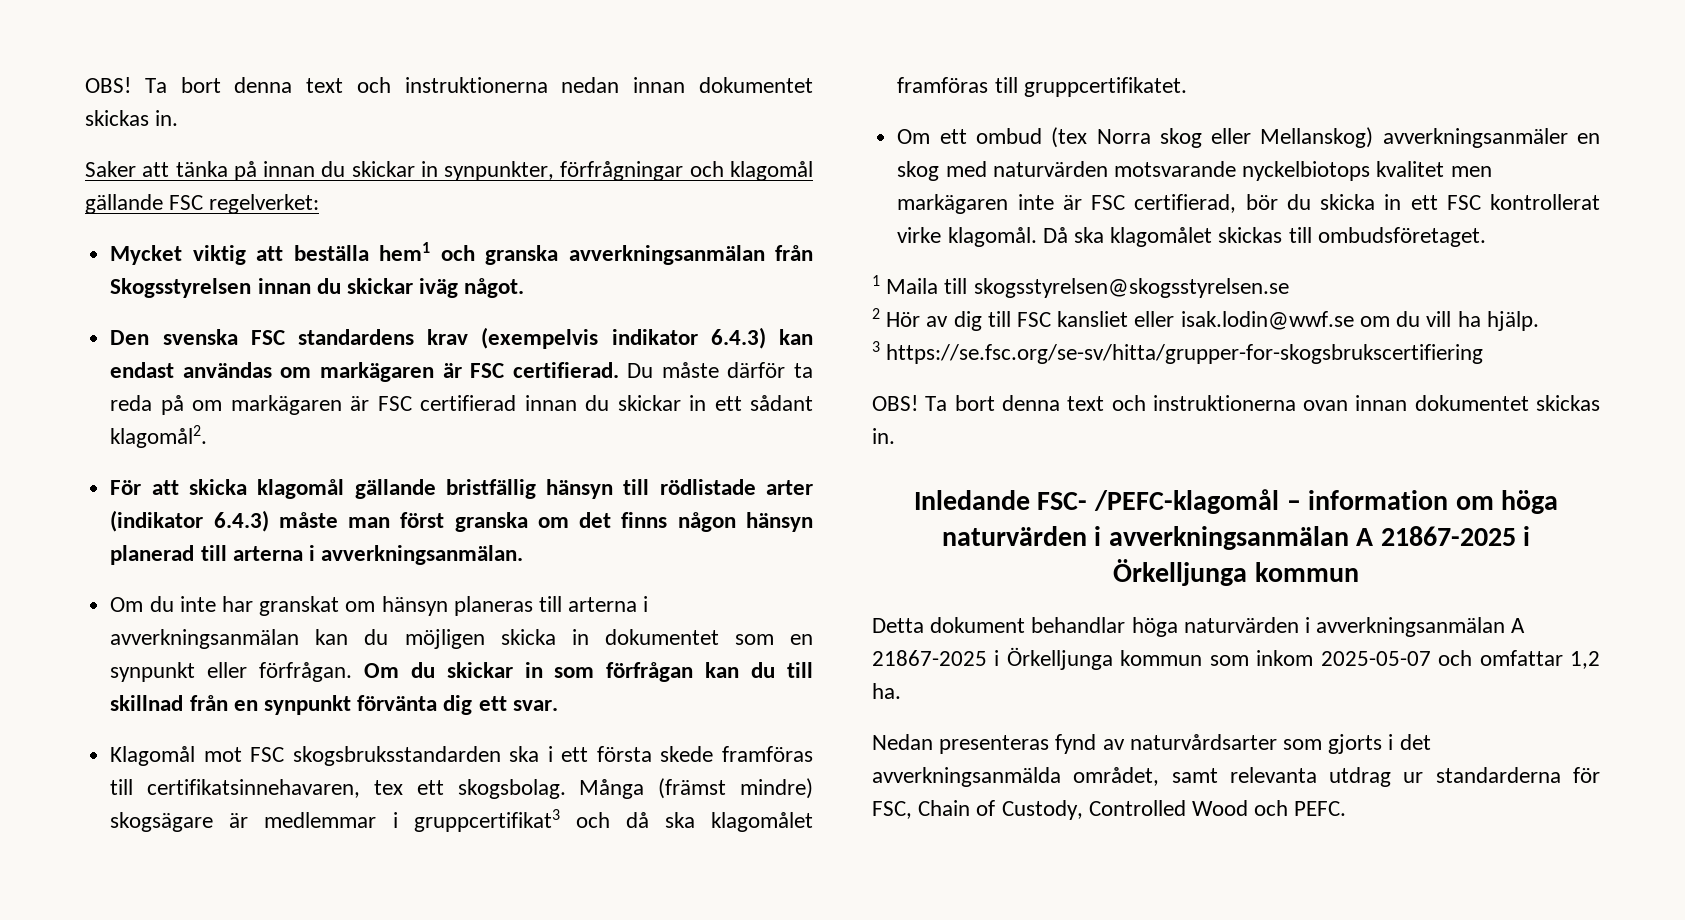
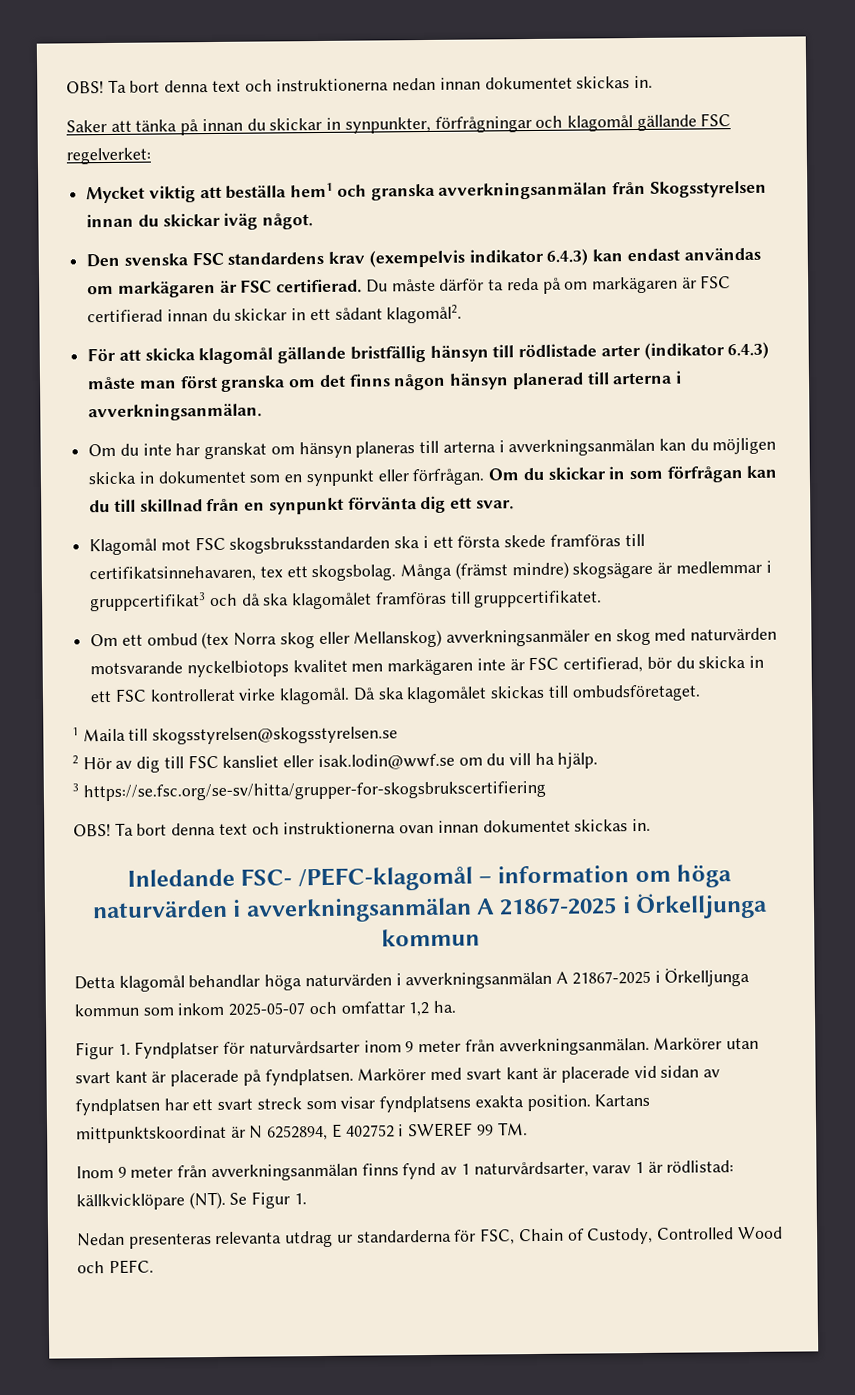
[930,617,1026,633] dokument -> [118,975,185,992] klagomål
[872,734,1431,754] [872,767,1218,787] Nedan presenteras fynd av naturvårdsarter som gjorts i det avverkningsanmälda området, samt -> [75,1037,759,1060] [75,1065,721,1087] [75,1093,651,1116] [76,1122,528,1144] [76,1160,735,1182] [76,1191,307,1211] [77,1232,212,1249] Figur 1. Fyndplatser för naturvårdsarter inom 9 meter från avverkningsanmälan. Markörer utan svart kant är placerade på fyndplatsen. Markörer med svart kant är placerade vid sidan av fyndplatsen har ett svart streck som visar fyndplatsens exakta position. Kartans mittpunktskoordinat är N 6252894, E 402752 i SWEREF 99 TM. // Inom 9 meter från avverkningsanmälan finns fynd av 1 naturvårdsarter, varav 1 är rödlistad: källkvicklöpare (NT). Se Figur 1. // Nedan presenteras

